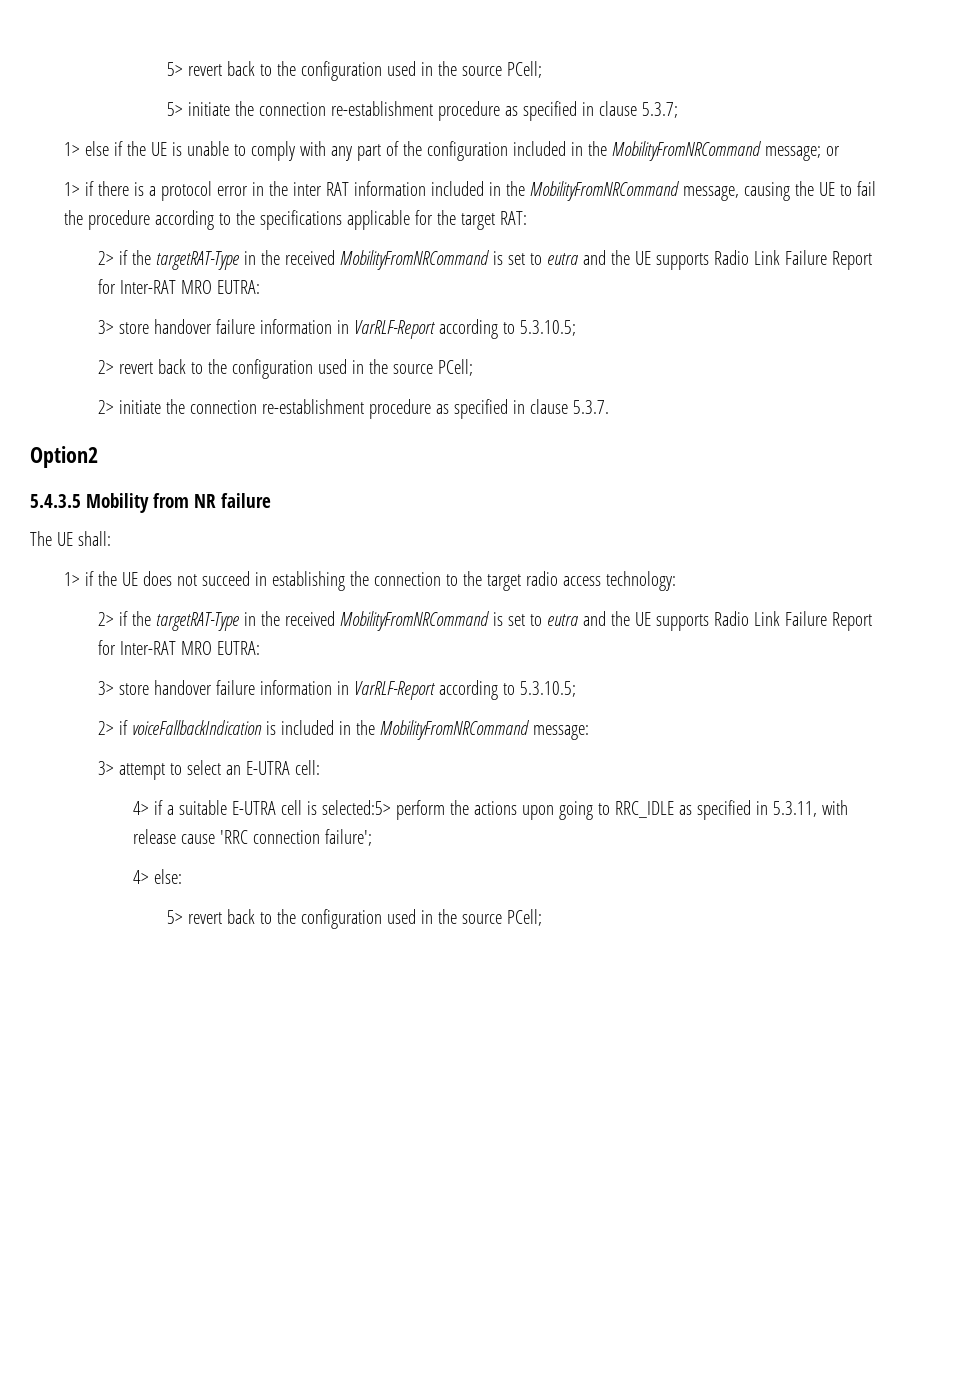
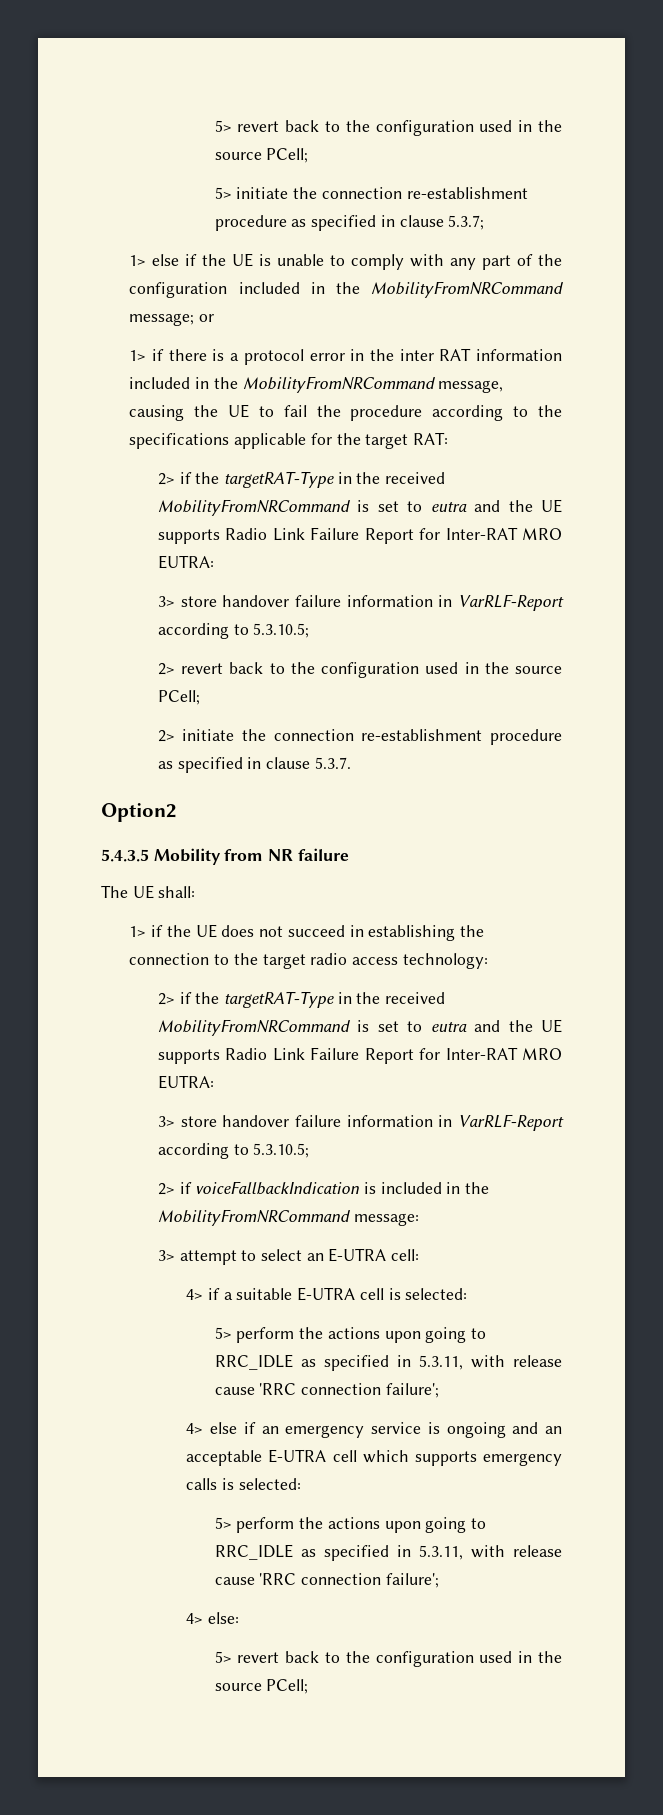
[321,800,391,815] selected:5> -> [405,1288,468,1300] [214,1327,487,1343] [214,1354,562,1371] [214,1383,439,1398] [186,1422,562,1438] [186,1449,562,1466] [186,1478,301,1490] [214,1517,232,1529] selected: // 5> perform the actions upon going to RRC_IDLE as specified in 5.3.11, with release cause 'RRC connection failure'; // 4> else if an emergency service is ongoing and an acceptable E-UTRA cell which supports emergency calls is selected: // 5>

